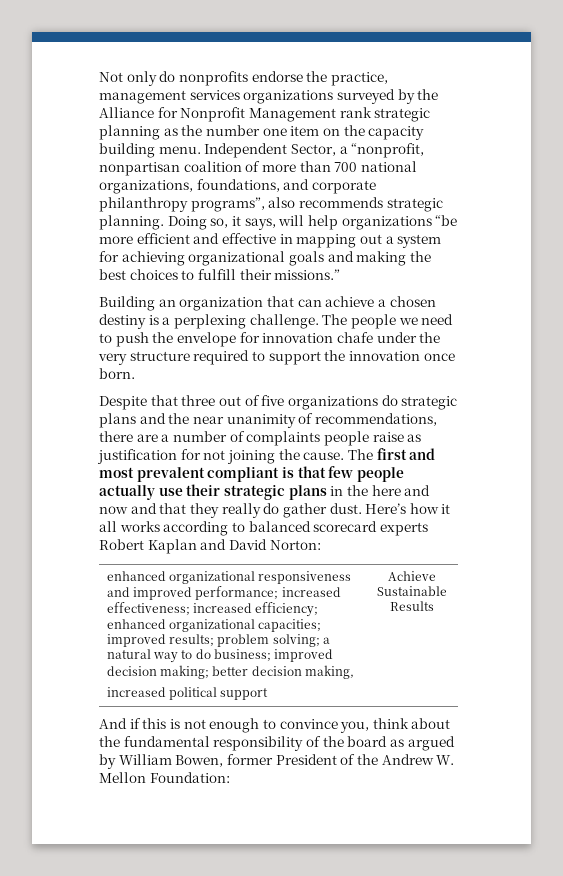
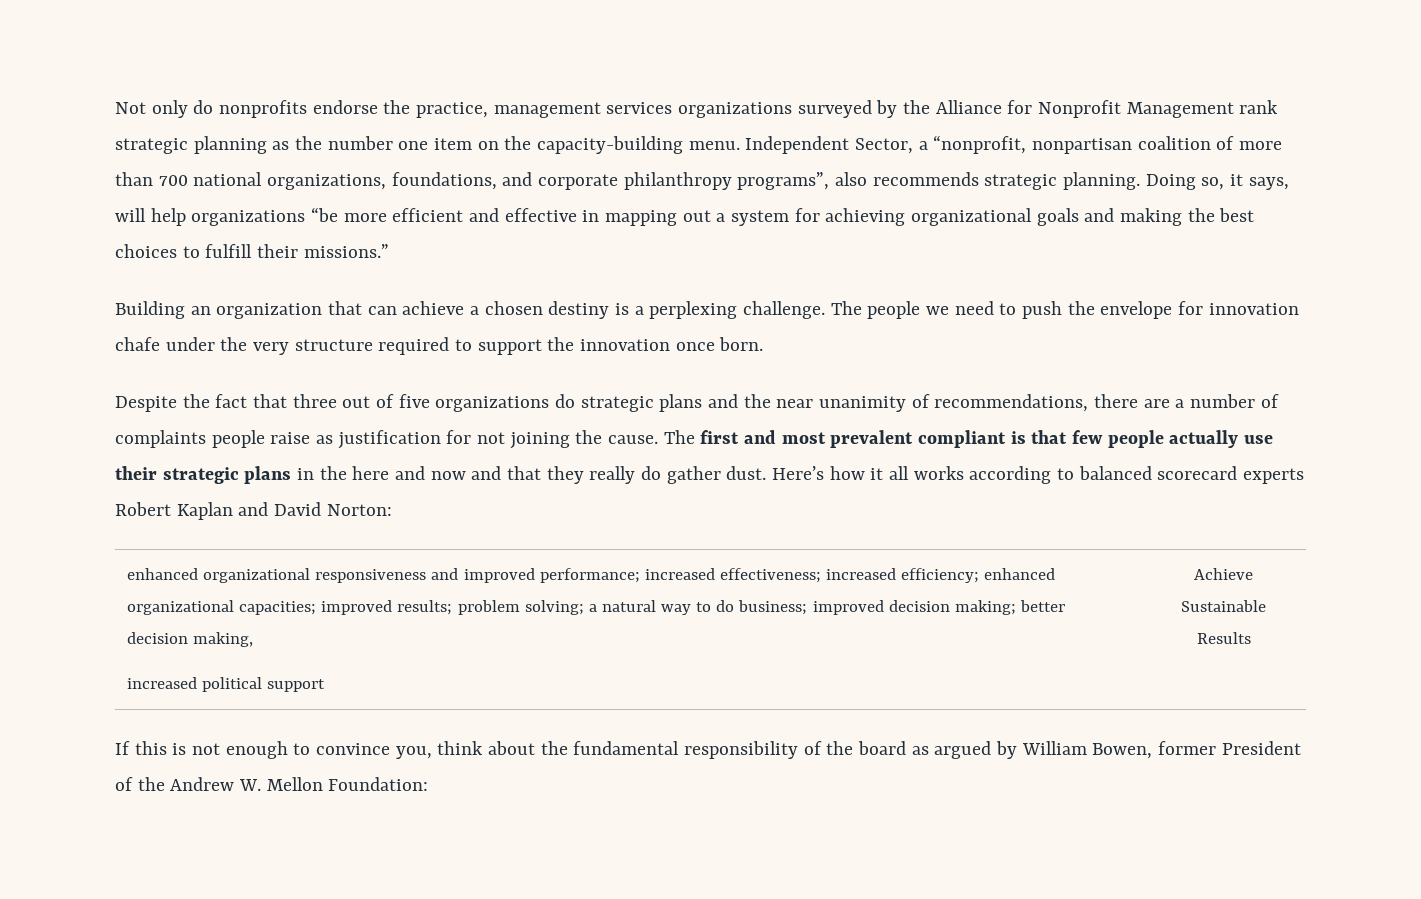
[368,126,425,140] [99,143,155,158] capacity building -> [537,136,684,154] capacity-building
(147, 403) none -> [182,394,248,408] the fact
[99,718,141,729] And if -> [115,741,130,755] If

